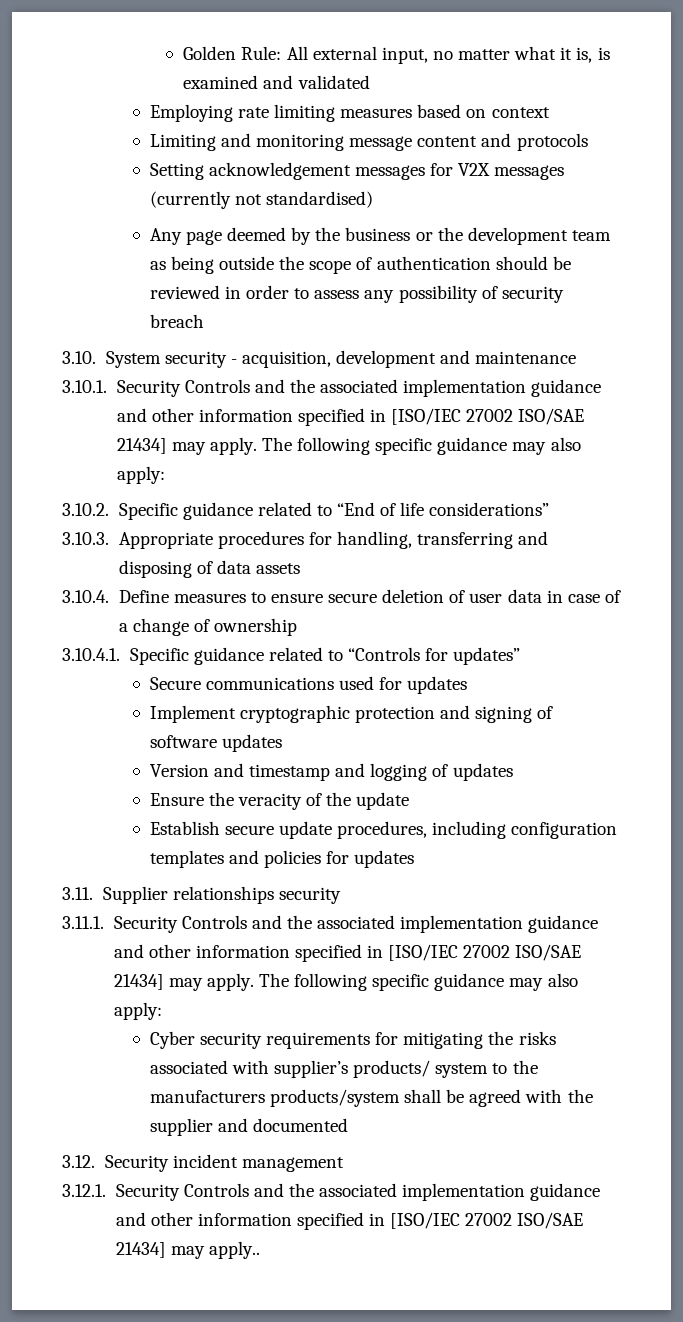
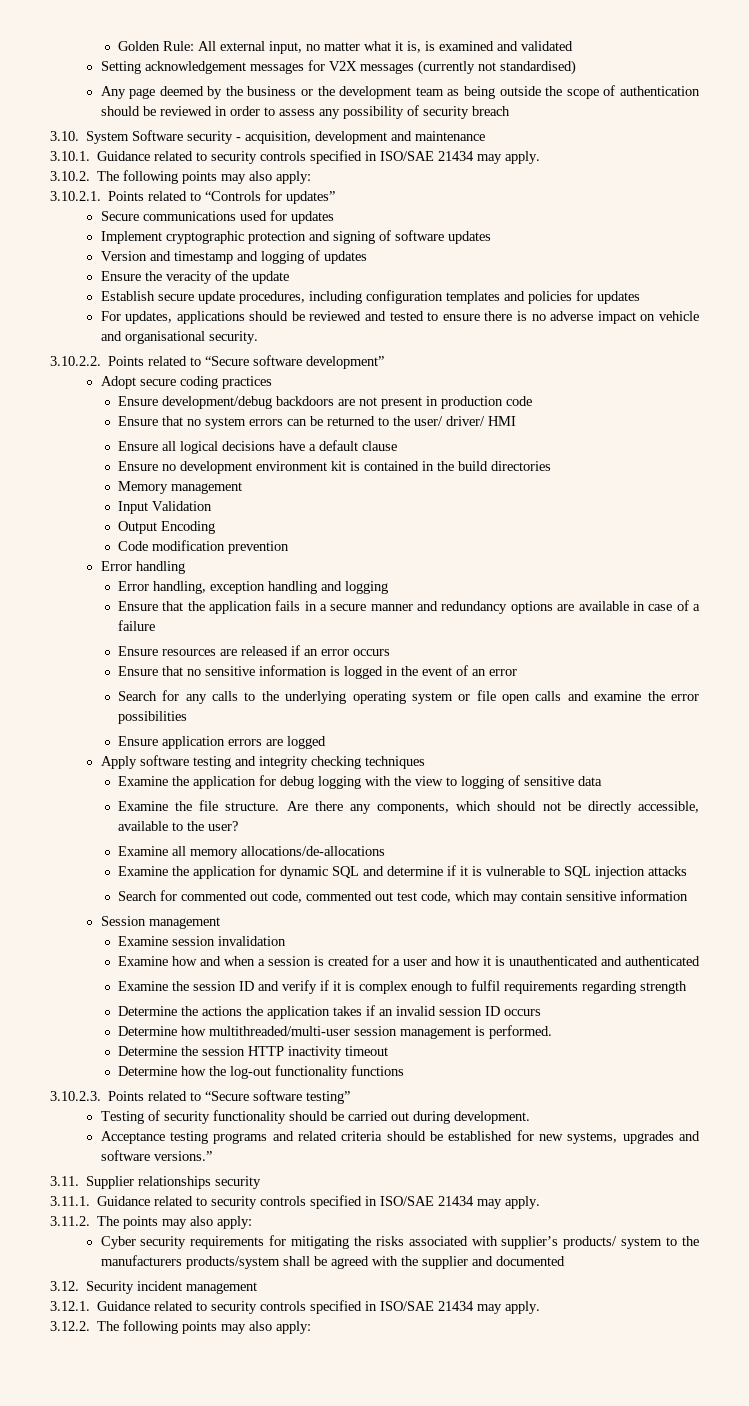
[149,104,550,122] [149,133,588,151] // Employing rate limiting measures based on context // Limiting and monitoring message content and protocols -> (573, 46) none
(161, 359) none -> [132,130,184,141] Software
[116,379,602,397] [116,408,585,426] [116,437,581,455] [116,466,165,484] [62,502,550,520] [62,531,549,549] [118,560,300,578] [62,589,621,603] [118,618,297,636] [62,647,264,665] Security Controls and the associated implementation guidance and other information specified in [ISO/IEC 27002 ISO/SAE 21434] may apply. The following specific guidance may also apply: // 3.10.2. Specific guidance related to “End of life considerations” // 3.10.3. Appropriate procedures for handling, transferring and disposing of data assets // 3.10.4. Define measures to ensure secure deletion of user data in case of a change of ownership // 3.10.4.1. Specific guidance -> [97,150,541,164] [50,170,312,184] [50,191,145,201] Guidance related to security controls specified in ISO/SAE 21434 may apply. // 3.10.2. The following points may also apply: // 3.10.2.1. Points
(415, 859) none -> [100,311,700,324] [100,331,258,344] [50,355,385,369] [100,376,272,389] [117,396,532,409] [117,416,516,429] [117,440,397,454] [117,461,551,474] [117,481,242,494] [117,501,212,514] [117,521,215,534] [117,540,289,554] [100,561,185,574] [117,581,388,594] [117,600,700,614] [117,620,155,631] [117,645,390,656] [117,665,517,679] [117,690,699,704] [117,711,187,724] [117,736,326,749] [100,755,425,769] [117,775,602,789] [117,800,700,814] [117,821,238,831] [117,846,385,859] [117,865,687,879] [117,890,688,904] [100,916,220,929] [117,936,286,946] [117,955,700,966] [117,980,687,994] [117,1005,541,1019] [117,1025,552,1039] [117,1046,388,1059] [117,1065,404,1079] [50,1090,351,1104] [100,1110,530,1124] [100,1130,700,1144] [100,1150,212,1161] // For updates, applications should be reviewed and tested to ensure there is no adverse impact on vehicle and organisational security. // 3.10.2.2. Points related to “Secure software development” // Adopt secure coding practices // Ensure development/debug backdoors are not present in production code // Ensure that no system errors can be returned to the user/ driver/ HMI // Ensure all logical decisions have a default clause // Ensure no development environment kit is contained in the build directories // Memory management // Input Validation // Output Encoding // Code modification prevention // Error handling // Error handling, exception handling and logging // Ensure that the application fails in a secure manner and redundancy options are available in case of a failure // Ensure resources are released if an error occurs // Ensure that no sensitive information is logged in the event of an error // Search for any calls to the underlying operating system or file open calls and examine the error possibilities // Ensure application errors are logged // Apply software testing and integrity checking techniques // Examine the application for debug logging with the view to logging of sensitive data // Examine the file structure. Are there any components, which should not be directly accessible, available to the user? // Examine all memory allocations/de-allocations // Examine the application for dynamic SQL and determine if it is vulnerable to SQL injection attacks // Search for commented out code, commented out test code, which may contain sensitive information // Session management // Examine session invalidation // Examine how and when a session is created for a user and how it is unauthenticated and authenticated // Examine the session ID and verify if it is complex enough to fulfil requirements regarding strength // Determine the actions the application takes if an invalid session ID occurs // Determine how multithreaded/multi-user session management is performed. // Determine the session HTTP inactivity timeout // Determine how the log-out functionality functions // 3.10.2.3. Points related to “Secure software testing” // Testing of security functionality should be carried out during development. // Acceptance testing programs and related criteria should be established for new systems, upgrades and software versions.”
[113,915,599,933] [113,944,582,962] [113,973,505,991] Security Controls and the associated implementation guidance and other information specified in [ISO/IEC 27002 ISO/SAE 21434] may apply. The following specific guidance -> [97,1195,541,1209] [50,1216,159,1229] Guidance related to security controls specified in ISO/SAE 21434 may apply. // 3.11.2. The points
[115,1183,601,1201] [115,1212,584,1230] [115,1241,260,1259] Security Controls and the associated implementation guidance and other information specified in [ISO/IEC 27002 ISO/SAE 21434] may apply.. -> [97,1300,541,1314] [50,1320,312,1334] Guidance related to security controls specified in ISO/SAE 21434 may apply. // 3.12.2. The following points may also apply:

